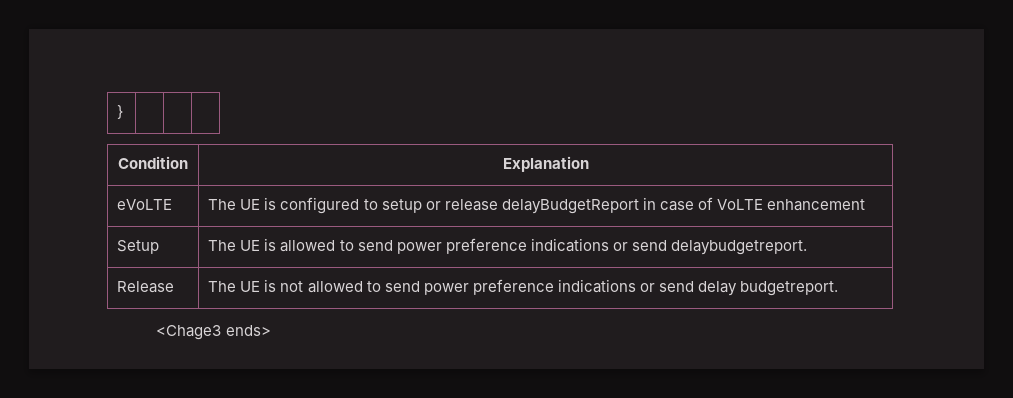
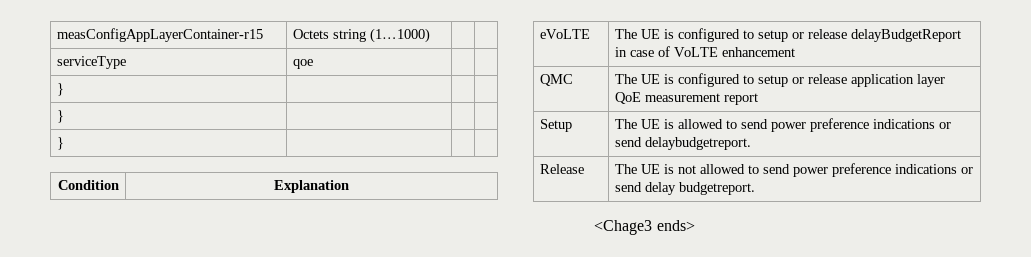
(117, 112) none -> [56,28,263,42] [292,28,430,43] [56,56,126,69] [292,59,313,69] [56,83,64,96] [56,110,64,123] measConfigAppLayerContainer-r15 | Octets string (1…1000) | | // serviceType | qoe | | // } | | | // } | | | //
(865, 205) none -> [539,74,573,86] [614,73,945,87] [614,92,758,105] // QMC | The UE is configured to setup or release application layer QoE measurement report

